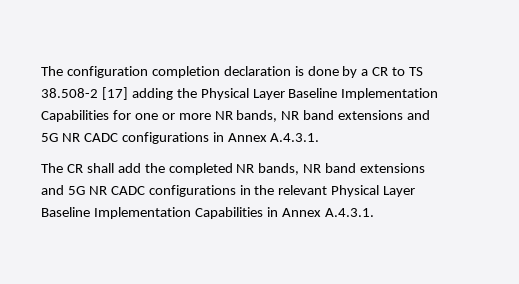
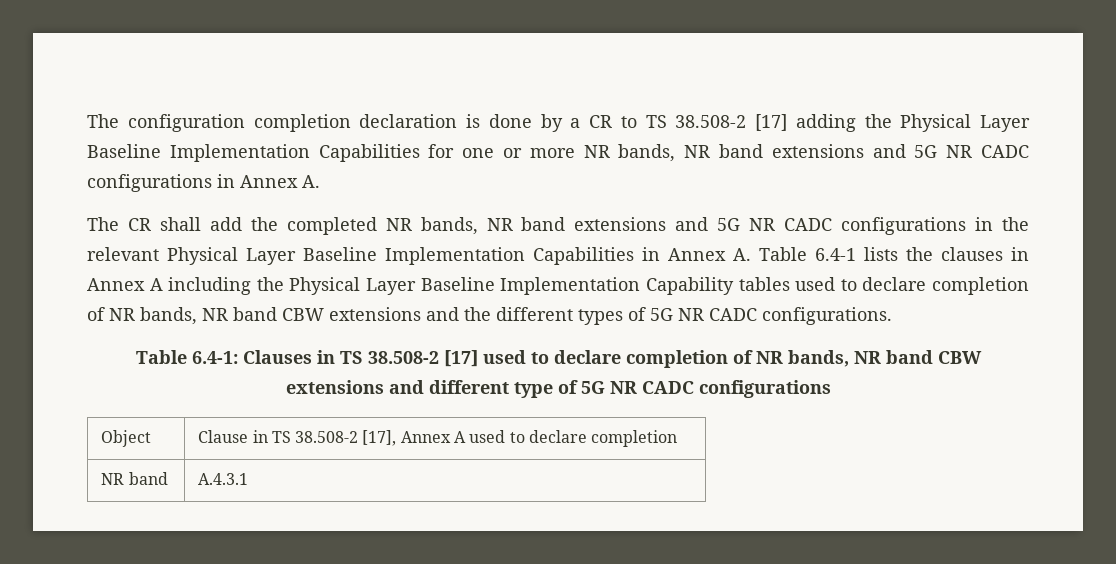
[270,133,320,142] A.4.3.1. -> [302,175,320,188] A.
[324,208,374,217] A.4.3.1. -> [733,247,1029,261] [87,277,1030,295] [87,307,892,325] [135,350,982,368] [285,380,831,398] [101,430,152,447] [198,430,678,447] [101,472,168,485] [198,473,249,485] A. Table 6.4-1 lists the clauses in Annex A including the Physical Layer Baseline Implementation Capability tables used to declare completion of NR bands, NR band CBW extensions and the different types of 5G NR CADC configurations. // Table 6.4-1: Clauses in TS 38.508-2 [17] used to declare completion of NR bands, NR band CBW extensions and different type of 5G NR CADC configurations // Object | Clause in TS 38.508-2 [17], Annex A used to declare completion // NR band | A.4.3.1

